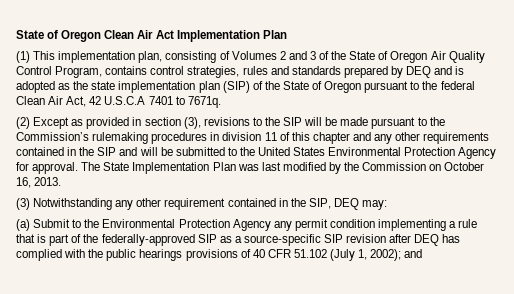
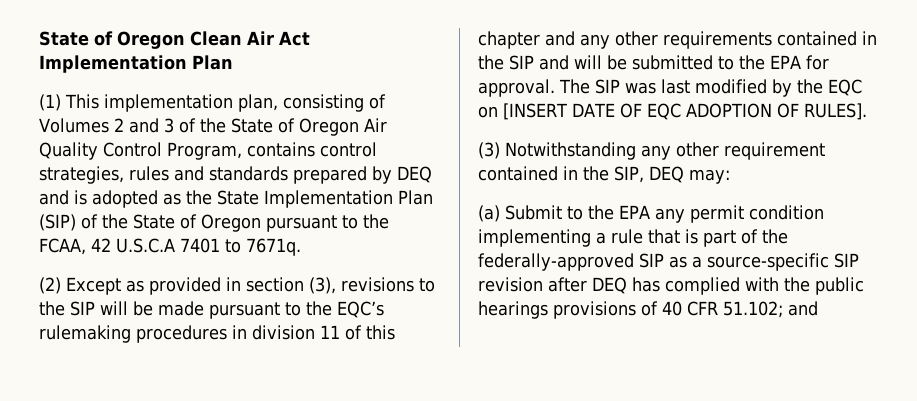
[91,81,220,93] state implementation plan -> [217,190,433,208] State Implementation Plan
[440,81,475,90] [16,96,87,107] federal Clean Air Act, -> [39,238,86,255] FCAA,
[16,132,89,141] Commission’s -> [337,301,384,318] EQC’s
[258,147,497,159] [16,162,236,174] United States Environmental Protection Agency for approval. The State Implementation Plan -> [770,55,829,70] [478,79,620,97] EPA for approval. The SIP
[362,162,485,171] [16,177,62,188] Commission on October 16, 2013. -> [828,79,862,96] [478,103,867,120] EQC on [INSERT DATE OF EQC ADOPTION OF RULES].
[102,219,271,231] Environmental Protection Agency -> [619,205,650,219] EPA
[293,249,402,261] 51.102 (July 1, 2002); -> [723,301,783,318] 51.102;

